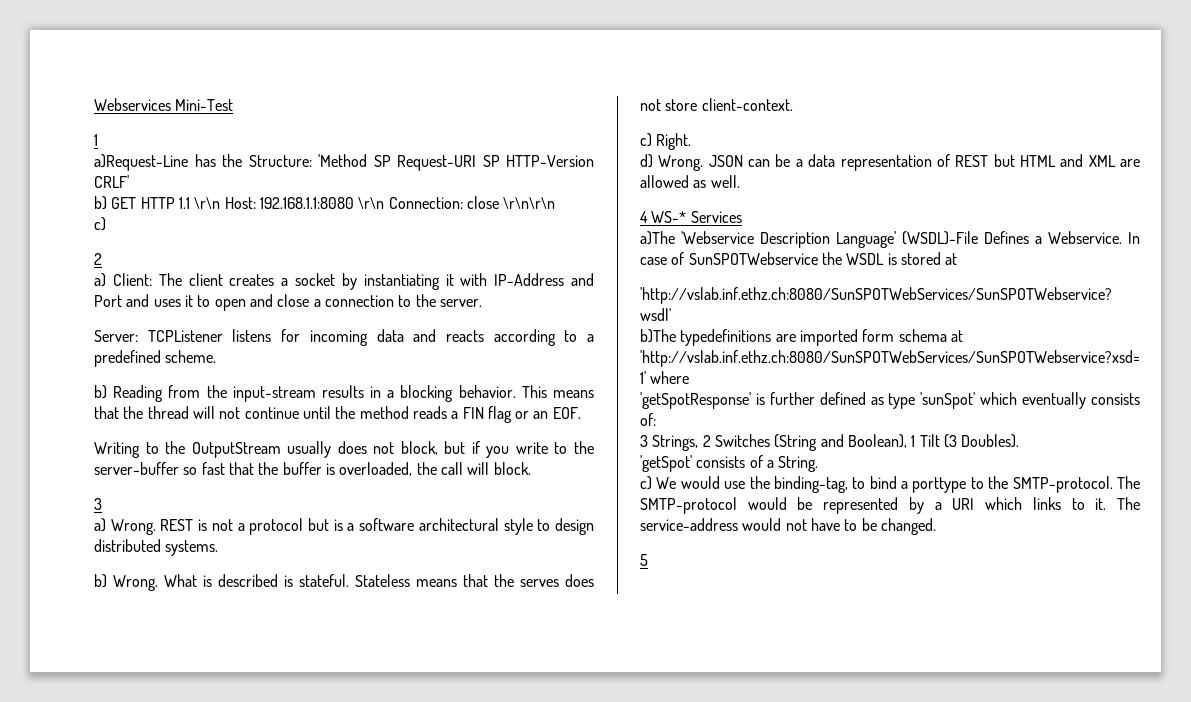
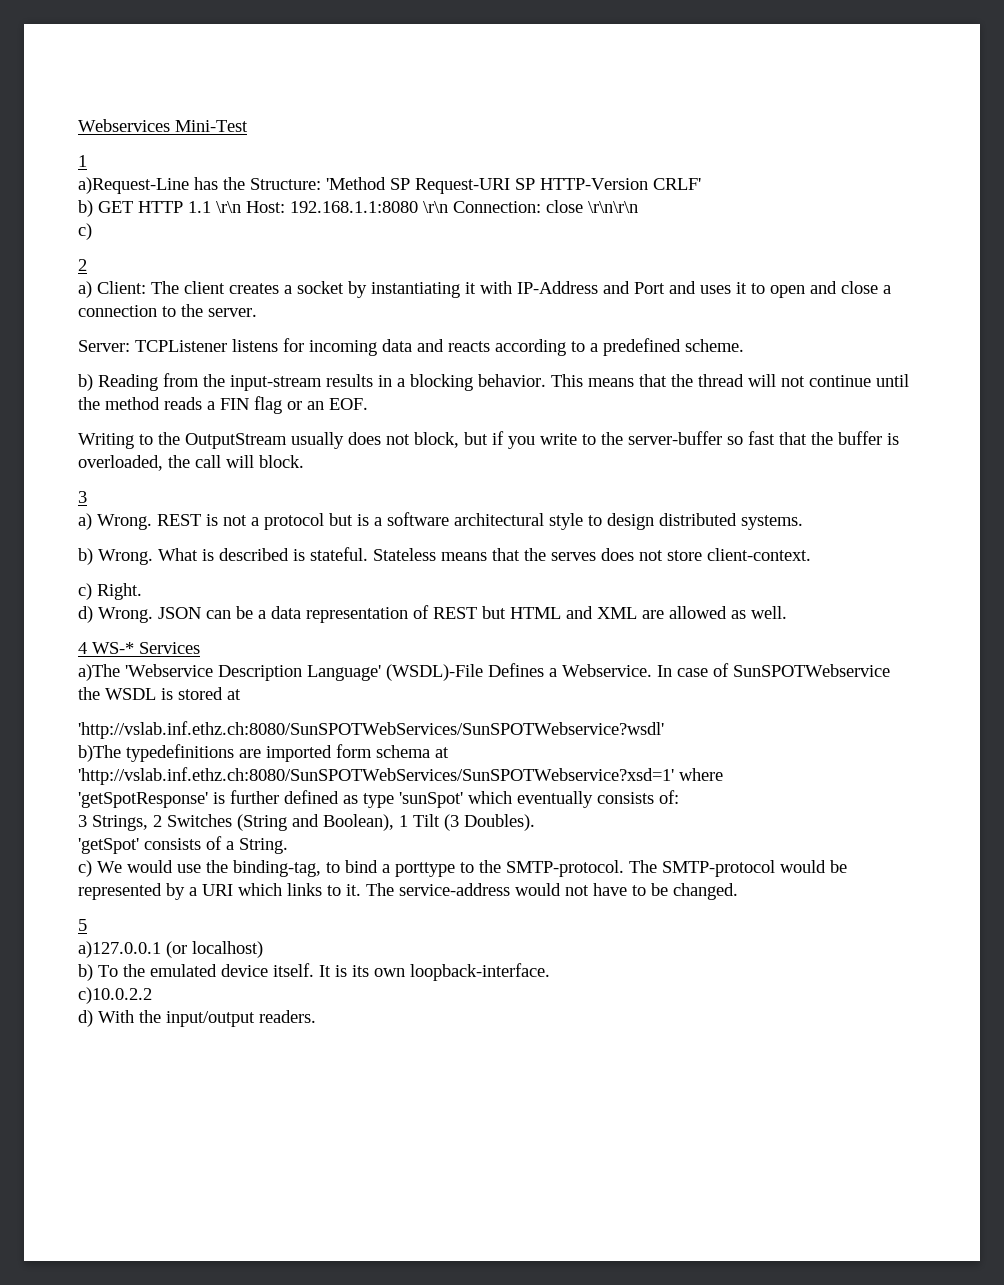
(648, 560) none -> [78,941,263,958] [78,963,550,981] [78,987,152,1004] [78,1010,316,1027] // a)127.0.0.1 (or localhost) // b) To the emulated device itself. It is its own loopback-interface. // c)10.0.2.2 // d) With the input/output readers.

